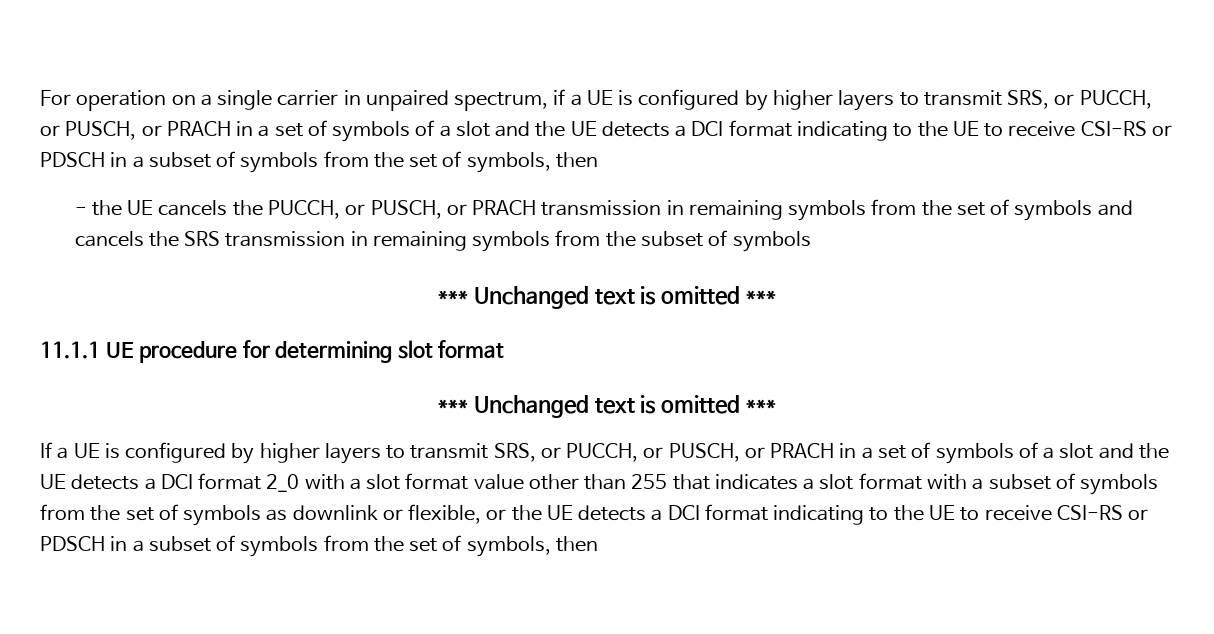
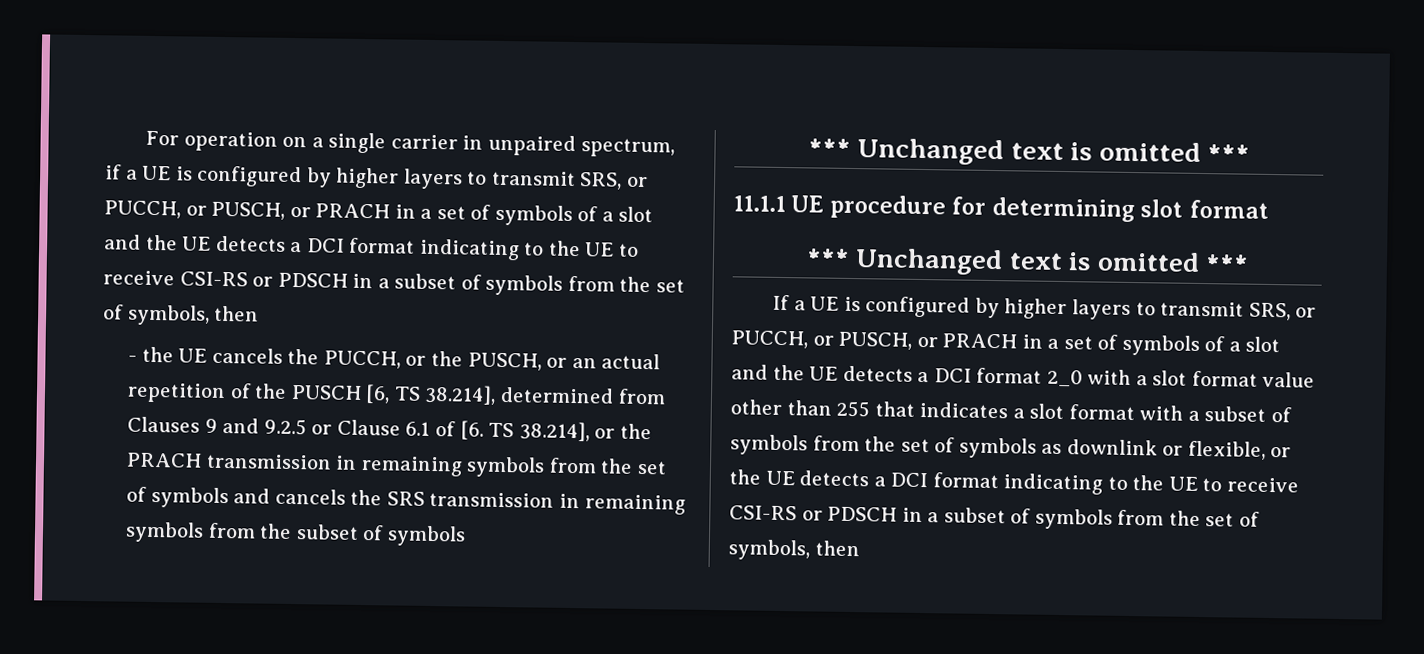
[370,200,467,219] PUSCH, or -> [430,350,661,371] [127,382,666,405] [127,416,652,442] the PUSCH, or an actual repetition of the PUSCH [6, TS 38.214], determined from Clauses 9 and 9.2.5 or Clause 6.1 of [6. TS 38.214], or the

